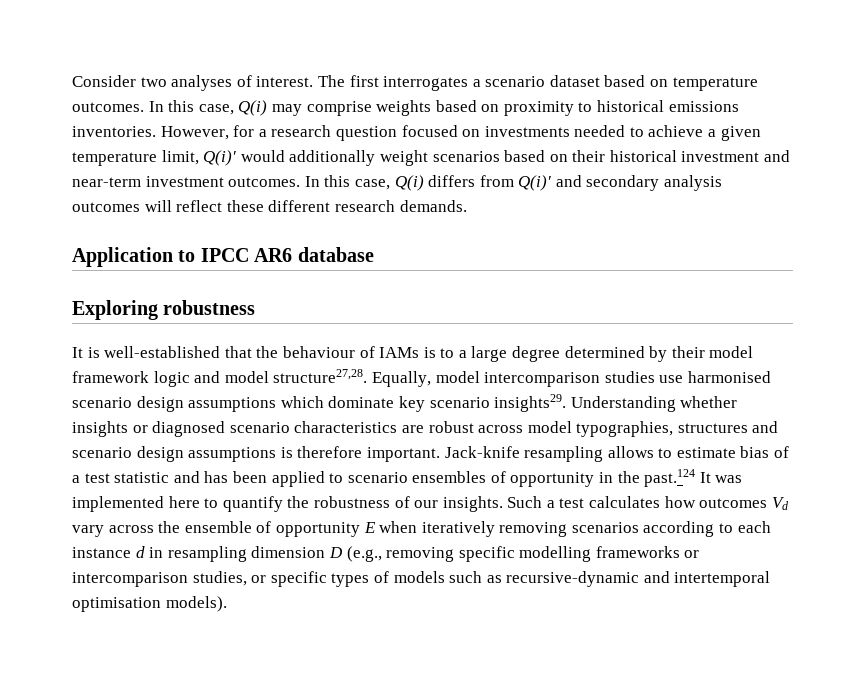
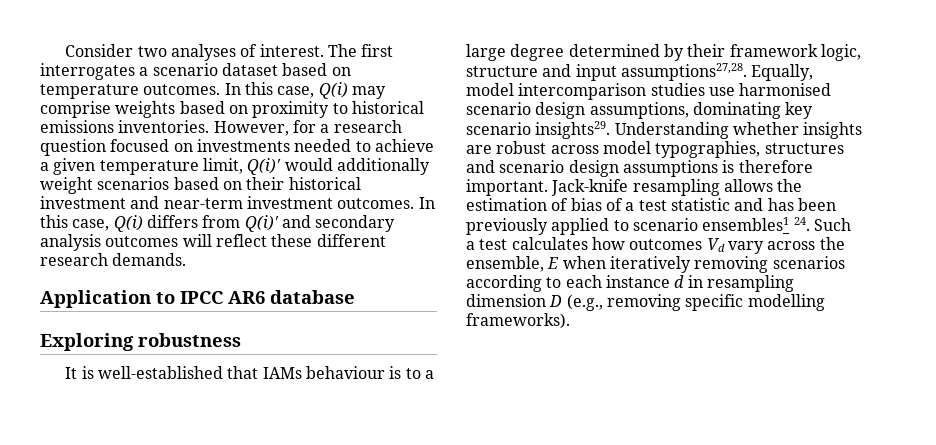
[256,346,420,358] the behaviour of IAMs -> [262,366,386,379] IAMs behaviour
[709,346,754,358] [72,369,368,387] model framework logic and model structure27,28. -> [729,44,861,61] [466,63,747,81] framework logic, structure and input assumptions27,28.
[188,396,395,412] assumptions which dominate -> [589,102,781,119] assumptions, dominating
[132,421,398,437] or diagnosed scenario characteristics -> (863, 130) none
[658,447,736,458] to estimate -> [777,179,803,192] [466,198,569,211] the estimation of
(267, 477) none -> [466,218,548,235] previously
[412,469,743,487] [72,496,503,512] ensembles of opportunity in the past.124 It was implemented here to quantify the robustness of our insights. -> [702,217,810,231] ensembles1 24.
[184,521,360,537] ensemble of opportunity -> [466,256,544,272] ensemble,
[595,546,700,558] [72,571,771,587] [72,596,227,612] frameworks or intercomparison studies, or specific types of models such as recursive-dynamic and intertemporal optimisation models). -> [466,313,570,329] frameworks).

